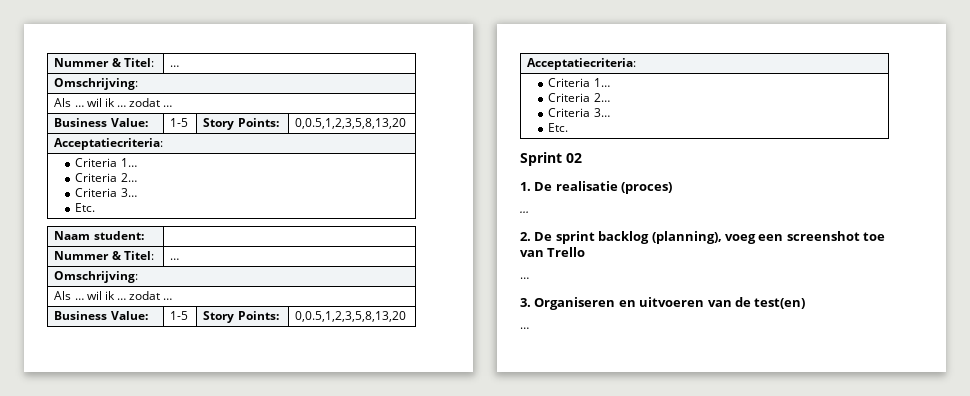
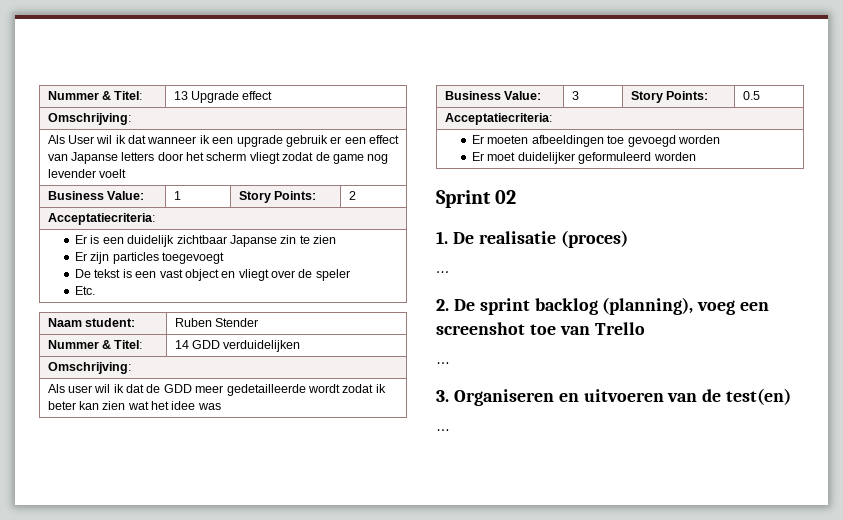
[54,58,154,67] [170,65,180,67] [54,78,139,90] [54,98,173,107] [54,118,148,127] [170,118,189,127] [203,118,279,130] [295,118,407,129] [54,138,164,150] [75,158,137,167] [75,173,137,182] [75,188,137,197] Nummer & Titel: | … // Omschrijving: // Als … wil ik … zodat … // Business Value: | 1-5 | Story Points: | 0,0.5,1,2,3,5,8,13,20 // Acceptatiecriteria: // Criteria 1… // Criteria 2… // Criteria 3… -> [47,91,143,100] [173,91,273,103] [47,113,131,125] [47,135,399,147] [47,152,389,164] [47,169,126,178] [47,191,144,200] [173,191,181,200] [238,191,316,203] [348,191,356,200] [47,213,155,225] [74,235,336,247] [74,252,225,264] [74,269,350,281] Nummer & Titel: | 13 Upgrade effect // Omschrijving: // Als User wil ik dat wanneer ik een upgrade gebruik er een effect van Japanse letters door het scherm vliegt zodat de game nog levender voelt // Business Value: | 1 | Story Points: | 2 // Acceptatiecriteria: // Er is een duidelijk zichtbaar Japanse zin te zien // Er zijn particles toegevoegt // De tekst is een vast object en vliegt over de speler
[54,251,154,260] [170,258,180,260] [54,271,139,283] [54,291,173,300] [54,311,148,320] [170,311,189,320] [203,311,279,323] [295,311,407,322] [527,58,637,70] [548,78,610,87] [548,93,610,102] [548,108,610,117] [548,123,569,132] // Nummer & Titel: | … // Omschrijving: // Als … wil ik … zodat … // Business Value: | 1-5 | Story Points: | 0,0.5,1,2,3,5,8,13,20 // Acceptatiecriteria: // Criteria 1… // Criteria 2… // Criteria 3… // Etc. -> [174,318,258,327] [47,340,143,349] [174,340,301,352] [47,362,131,374] [47,384,386,396] [47,401,221,410] [444,91,541,100] [571,91,579,100] [630,91,708,103] [742,91,760,100] [444,113,552,125] [471,135,720,147] [471,152,696,164] Ruben Stender // Nummer & Titel: | 14 GDD verduidelijken // Omschrijving: // Als user wil ik dat de GDD meer gedetailleerde wordt zodat ik beter kan zien wat het idee was // Business Value: | 3 | Story Points: | 0.5 // Acceptatiecriteria: // Er moeten afbeeldingen toe gevoegd worden // Er moet duidelijker geformuleerd worden

